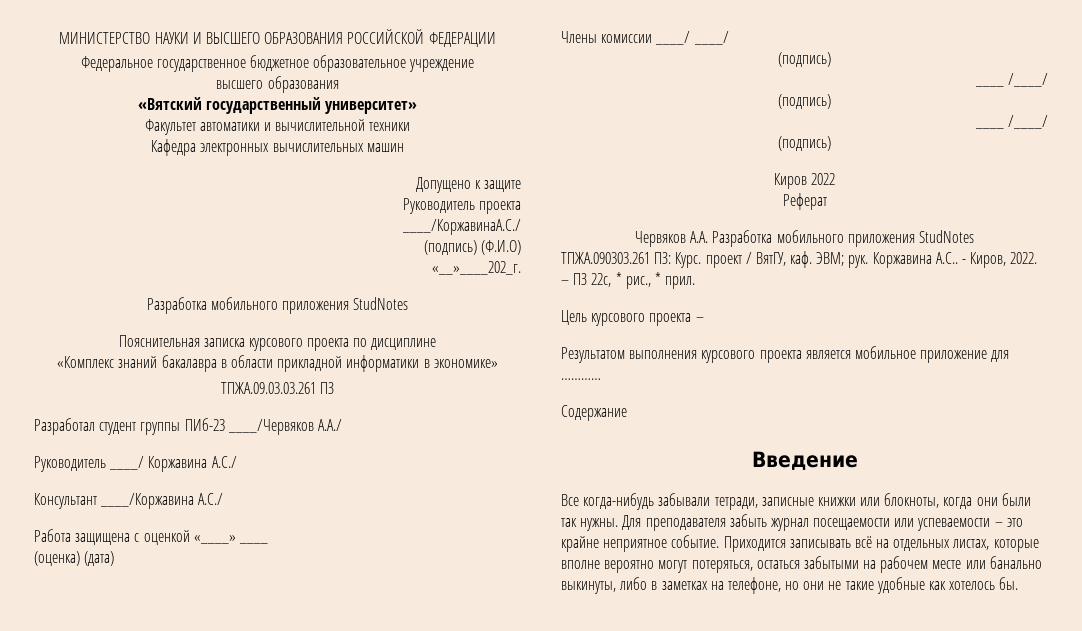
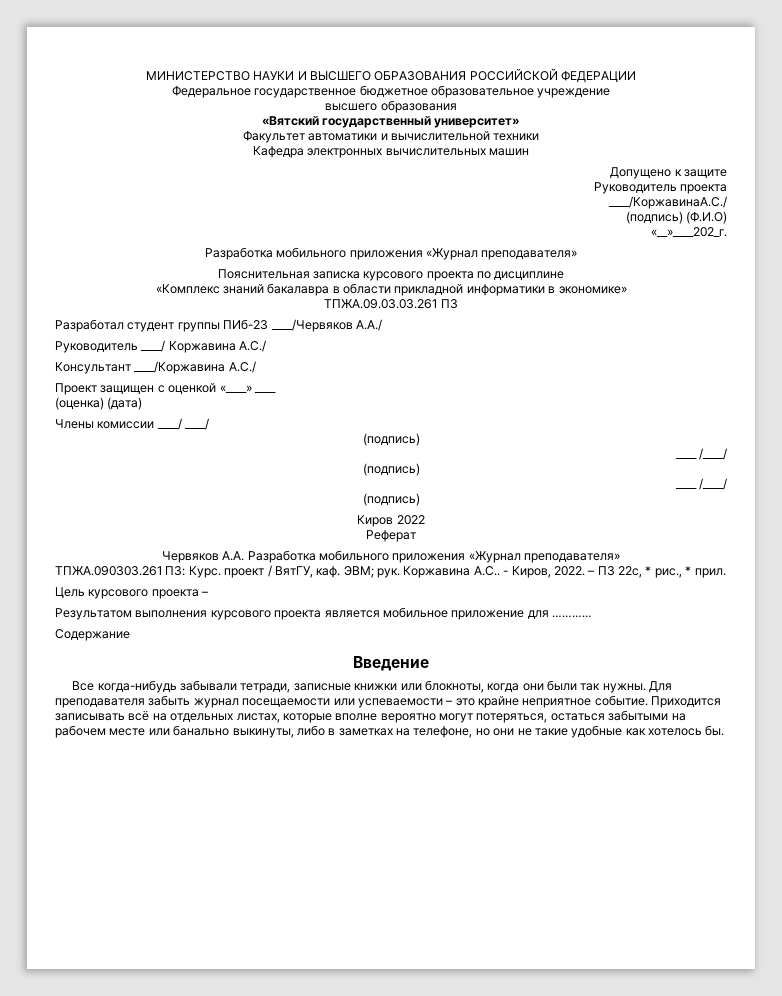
[353,297,409,310] StudNotes -> [425,248,578,260] «Журнал преподавателя»
[34,529,131,545] Работа защищена -> [55,383,155,395] Проект защищен
[918,230,974,243] StudNotes -> [468,551,621,563] «Журнал преподавателя»

